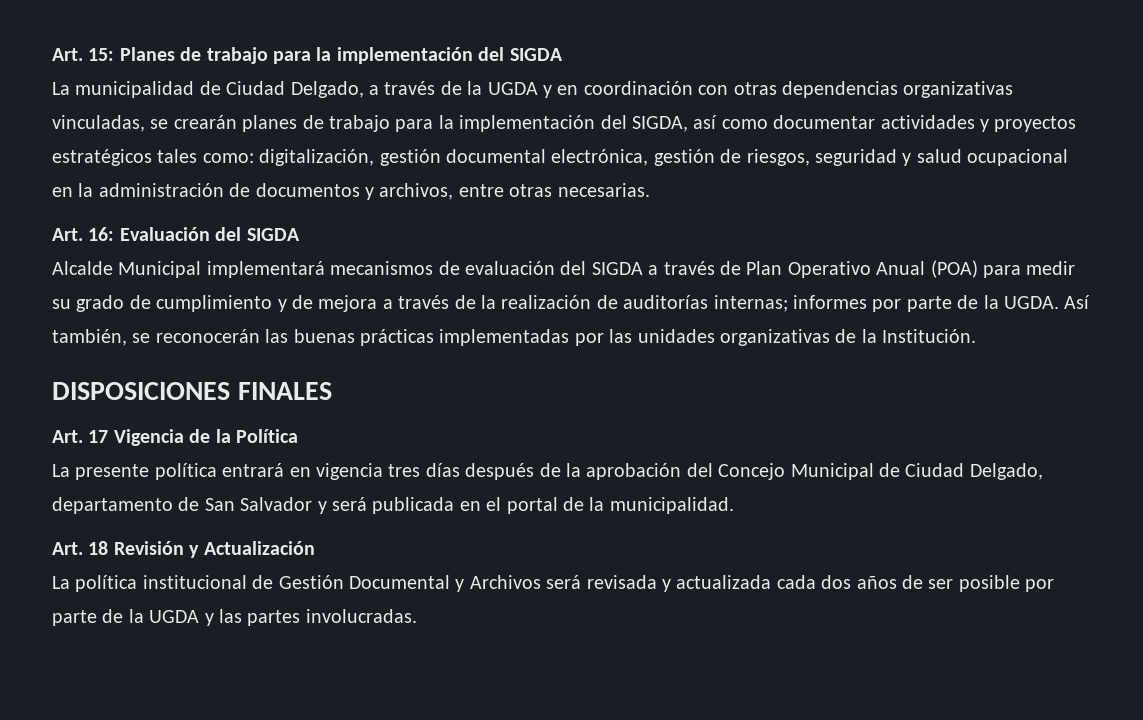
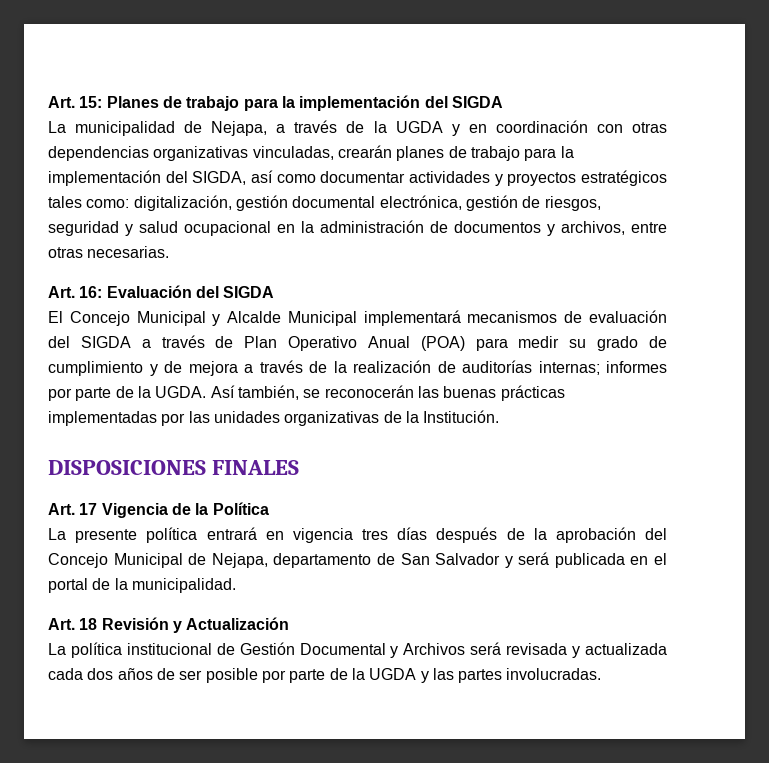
[226,81,364,98] Ciudad Delgado, -> [211,121,268,136] Nejapa,
[150,119,169,129] se -> (334, 153) none
(300, 234) none -> [48,311,221,326] El Concejo Municipal y
[905,463,1043,480] Ciudad Delgado, -> [211,553,268,568] Nejapa,

